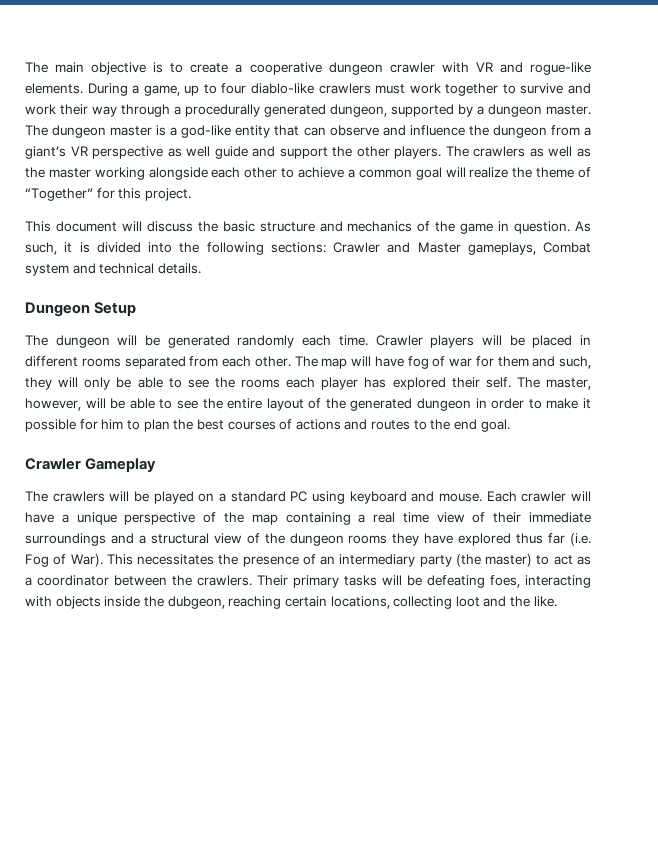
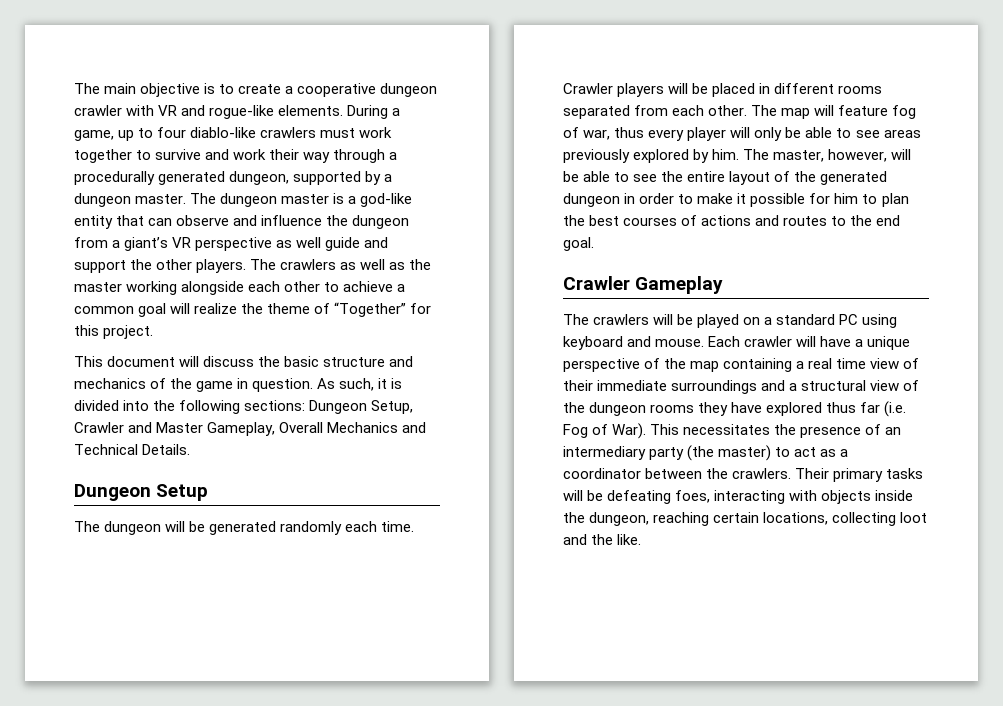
(326, 247) none -> [309,400,414,414] Dungeon Setup,
[467,242,591,255] [25,263,201,276] gameplays, Combat system and technical details. -> [207,422,427,436] [74,444,191,455] Gameplay, Overall Mechanics and Technical Details.
[374,356,404,367] have -> [838,105,889,116] feature
[449,356,591,369] [25,377,52,390] war for them and such, they -> [583,127,727,141] war, thus every player
[214,377,511,390] the rooms each player has explored their self. -> [883,129,921,138] [563,149,740,163] areas previously explored by him.
[167,596,225,609] dubgeon, -> [589,512,650,526] dungeon,

